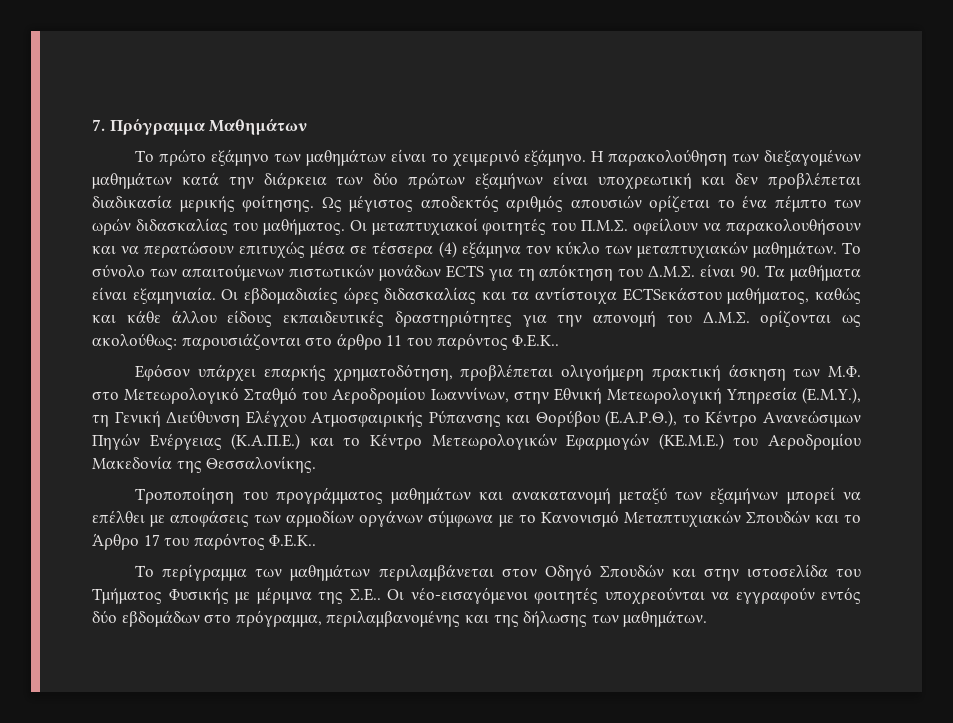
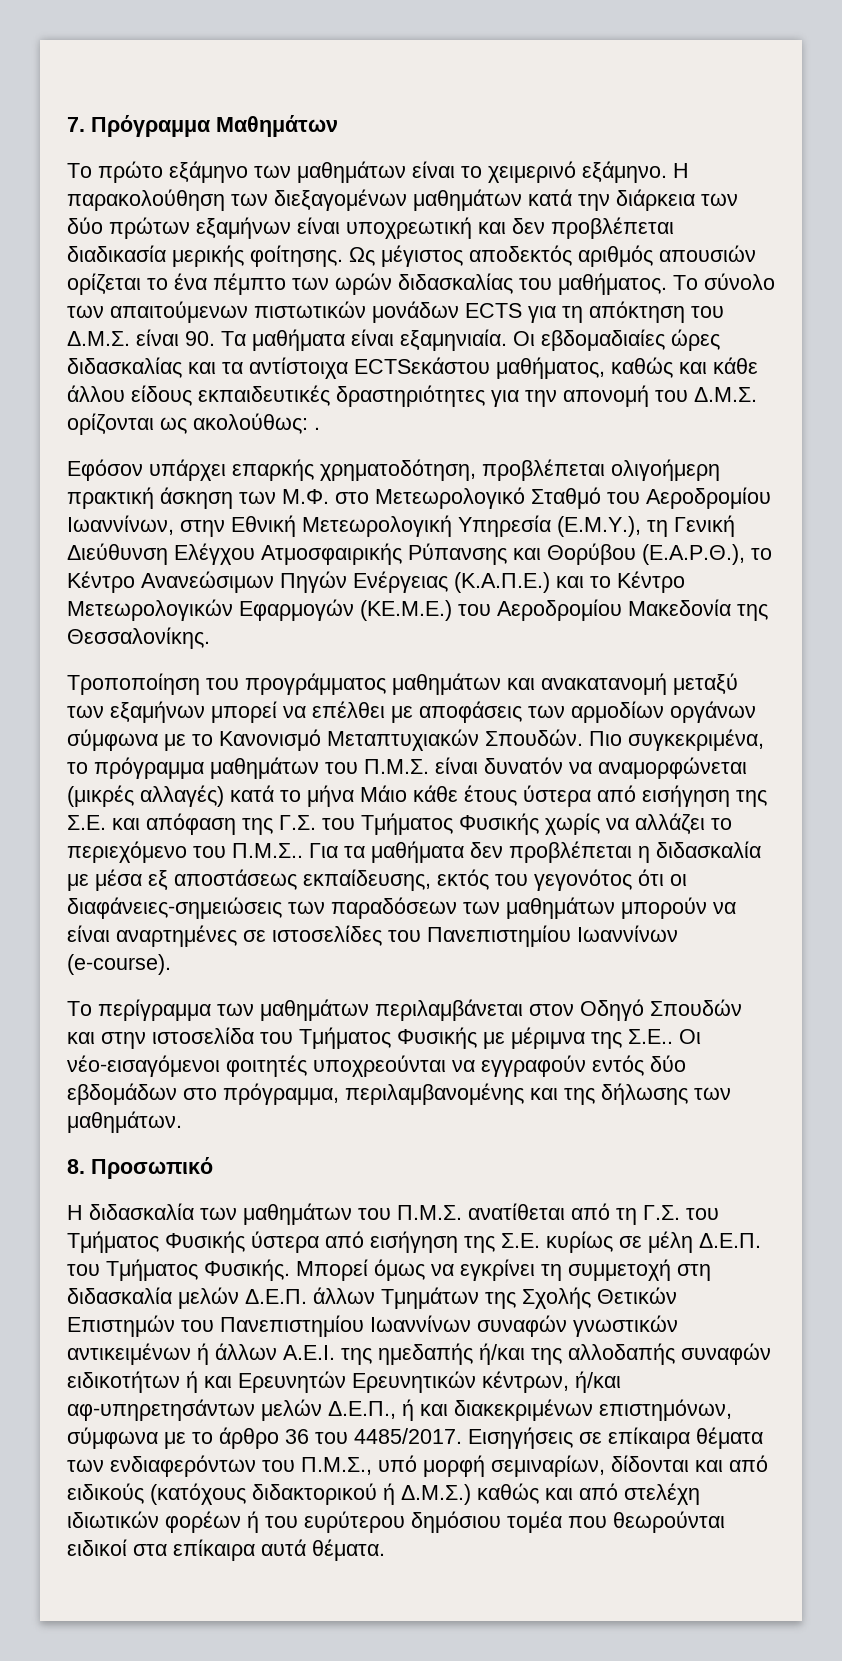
[349,218,861,236] [92,241,837,259] Oι μεταπτυχιακοί φοιτητές του Π.Μ.Σ. οφείλουν να παρακολουθήσουν και να περατώσουν επιτυχώς μέσα σε τέσσερα (4) εξάμηνα τον κύκλο των μεταπτυχιακών μαθημάτων. -> (667, 284) none
[181,333,560,350] παρουσιάζονται στο άρθρο 11 του παρόντος Φ.Ε.Κ.. -> [314,427,320,430] .
[745,510,862,524] [92,533,317,550] Σπουδών και το Άρθρο 17 του παρόντος Φ.Ε.Κ.. -> [485,729,764,751] [67,757,747,779] [67,785,767,807] [67,813,732,835] [67,841,761,863] [67,869,687,891] [67,897,736,919] [67,925,678,947] [67,954,171,975] Σπουδών. Πιο συγκεκριμένα, το πρόγραμμα μαθημάτων του Π.Μ.Σ. είναι δυνατόν να αναμορφώνεται (μικρές αλλαγές) κατά το μήνα Μάιο κάθε έτους ύστερα από εισήγηση της Σ.Ε. και απόφαση της Γ.Σ. του Τμήματος Φυσικής χωρίς να αλλάζει το περιεχόμενο του Π.Μ.Σ.. Για τα μαθήματα δεν προβλέπεται η διδασκαλία με μέσα εξ αποστάσεως εκπαίδευσης, εκτός του γεγονότος ότι οι διαφάνειες-σημειώσεις των παραδόσεων των μαθημάτων μπορούν να είναι αναρτημένες σε ιστοσελίδες του Πανεπιστημίου Ιωαννίνων (e-course).
(708, 618) none -> [67,1157,213,1179] [67,1203,719,1225] [67,1231,761,1253] [67,1259,711,1281] [67,1287,677,1309] [67,1315,678,1337] [67,1343,771,1365] [67,1371,621,1393] [67,1399,732,1421] [67,1427,763,1449] [67,1455,768,1477] [67,1483,700,1505] [67,1511,725,1533] [67,1539,385,1561] // 8. Προσωπικό // H διδασκαλία των μαθημάτων του Π.Μ.Σ. ανατίθεται από τη Γ.Σ. του Τμήματος Φυσικής ύστερα από εισήγηση της Σ.Ε. κυρίως σε μέλη Δ.E.Π. του Τμήματος Φυσικής. Μπορεί όμως να εγκρίνει τη συμμετοχή στη διδασκαλία μελών Δ.Ε.Π. άλλων Τμημάτων της Σχολής Θετικών Επιστημών του Πανεπιστημίου Ιωαννίνων συναφών γνωστικών αντικειμένων ή άλλων Α.Ε.Ι. της ημεδαπής ή/και της αλλοδαπής συναφών ειδικοτήτων ή και Ερευνητών Ερευνητικών κέντρων, ή/και αφ-υπηρετησάντων μελών Δ.Ε.Π., ή και διακεκριμένων επιστημόνων, σύμφωνα με το άρθρο 36 του 4485/2017. Εισηγήσεις σε επίκαιρα θέματα των ενδιαφερόντων του Π.Μ.Σ., υπό μορφή σεμιναρίων, δίδονται και από ειδικούς (κατόχους διδακτορικού ή Δ.Μ.Σ.) καθώς και από στελέχη ιδιωτικών φορέων ή του ευρύτερου δημόσιου τομέα που θεωρούνται ειδικοί στα επίκαιρα αυτά θέματα.

